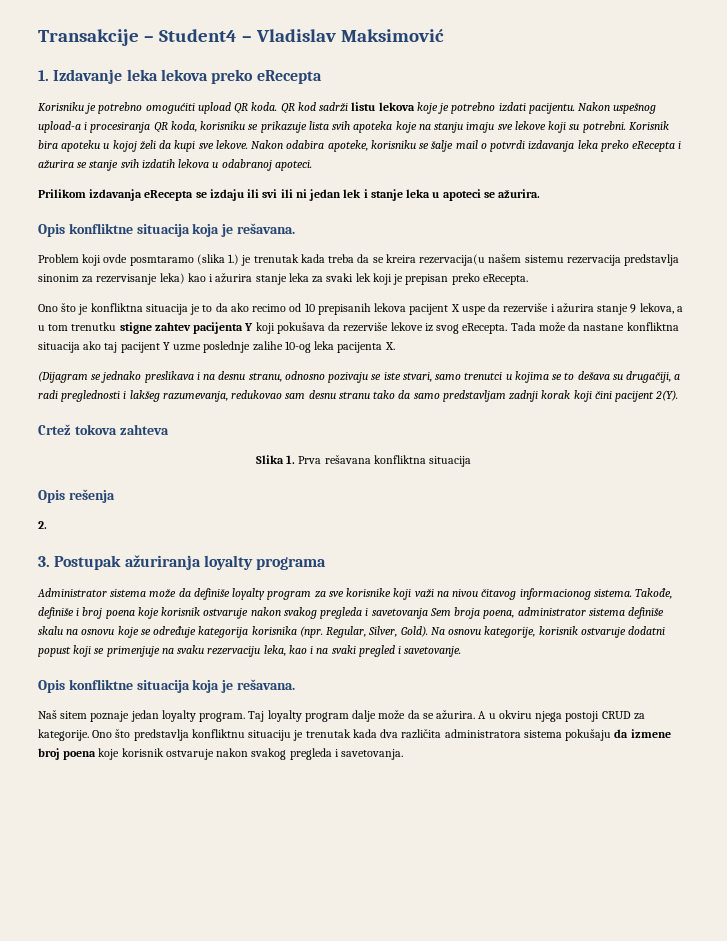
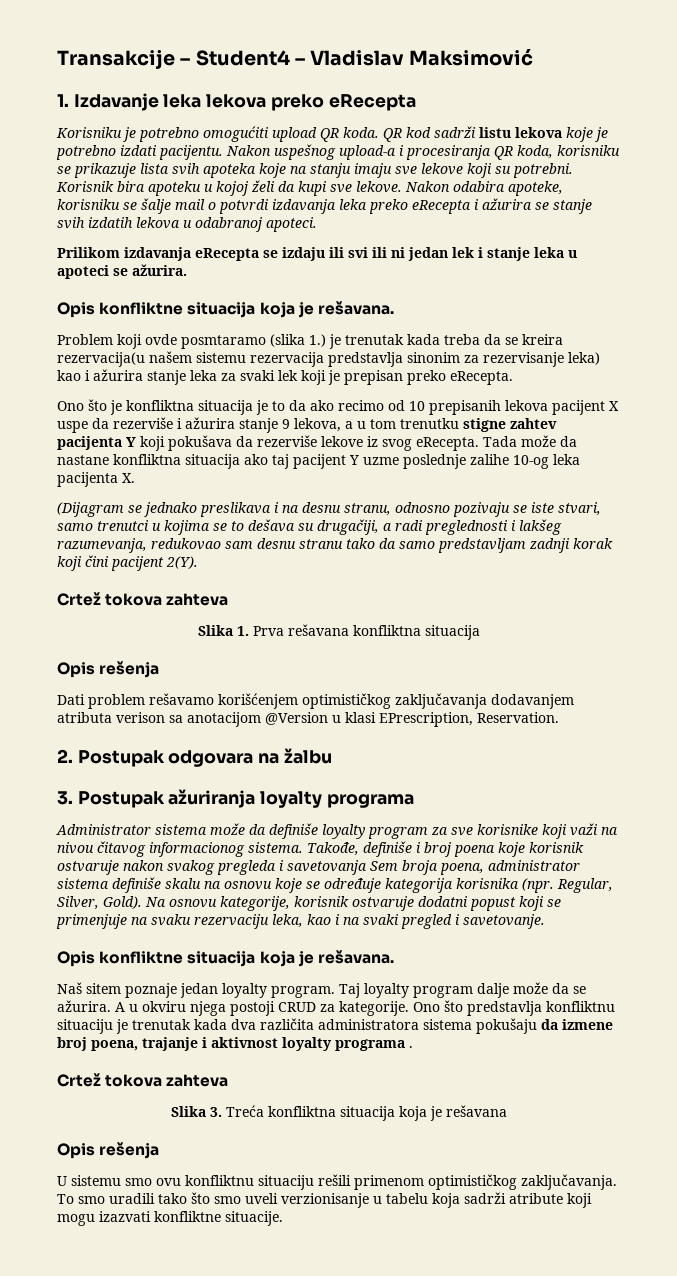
[38,521,47,529] 2. -> [57,693,574,709] [57,712,559,727] [57,748,332,767] Dati problem rešavamo korišćenjem optimističkog zaključavanja dodavanjem atributa verison sa anotacijom @Version u klasi EPrescription, Reservation. // 2. Postupak odgovara na žalbu
[63,748,404,760] poena koje korisnik ostvaruje nakon svakog pregleda i savetovanja. -> [91,1037,413,1051] [57,1073,229,1087] [170,1105,507,1121] [57,1142,160,1159] [57,1174,617,1190] [57,1192,592,1208] [57,1211,283,1226] poena, trajanje i aktivnost loyalty programa . // Crtež tokova zahteva // Slika 3. Treća konfliktna situacija koja je rešavana // Opis rešenja // U sistemu smo ovu konfliktnu situaciju rešili primenom optimističkog zaključavanja. To smo uradili tako što smo uveli verzionisanje u tabelu koja sadrži atribute koji mogu izazvati konfliktne situacije.

